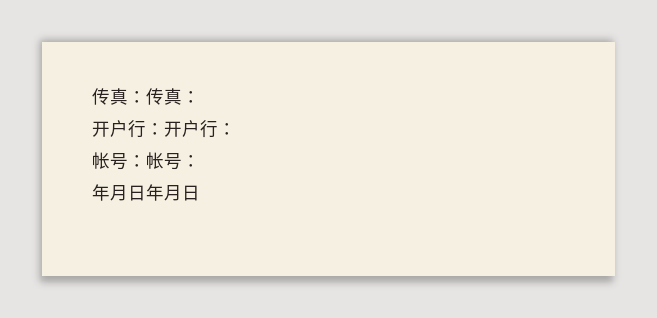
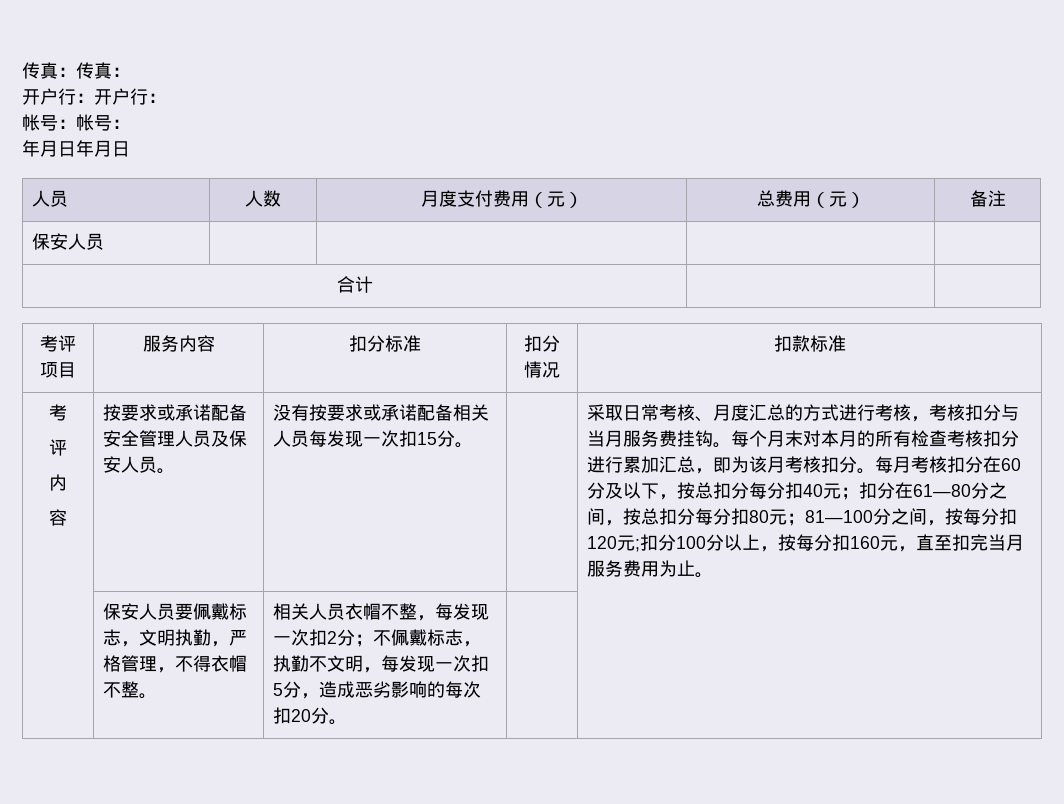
(200, 193) none -> [31,190,68,207] [245,190,281,207] [420,190,583,208] [756,190,865,208] [969,190,1006,207] [31,233,104,250] [336,276,373,293] [40,335,76,352] [40,362,76,378] [142,335,215,352] [349,335,421,352] [524,335,560,352] [524,361,560,378] [773,335,846,352] [49,404,67,421] [49,439,67,456] [49,474,67,491] [49,509,67,526] [102,404,247,421] [102,430,247,447] [102,456,175,474] [272,404,489,421] [272,430,473,448] [586,404,1019,422] [586,430,1019,448] [586,456,1021,474] [586,482,1007,500] [586,508,1017,526] [586,534,1024,552] [586,560,713,578] [102,603,247,620] [102,629,247,647] [102,655,247,673] [102,681,157,699] [272,603,489,621] [272,629,481,647] [272,655,489,673] [272,681,481,699] [272,707,347,725] // 人员 | 人数 | 月度支付费用（元） | 总费用（元） | 备注 // 保安人员 | | | | // 合计 | | // 考评项目 | 服务内容 | 扣分标准 | 扣分情况 | 扣款标准 // 考 // 评 // 内 // 容 | 按要求或承诺配备安全管理人员及保安人员。 | 没有按要求或承诺配备相关人员每发现一次扣15分。 | | 采取日常考核、月度汇总的方式进行考核，考核扣分与当月服务费挂钩。每个月末对本月的所有检查考核扣分进行累加汇总，即为该月考核扣分。每月考核扣分在60分及以下，按总扣分每分扣40元；扣分在61—80分之间，按总扣分每分扣80元；81—100分之间，按每分扣120元;扣分100分以上，按每分扣160元，直至扣完当月服务费用为止。 // | 保安人员要佩戴标志，文明执勤，严格管理，不得衣帽不整。 | 相关人员衣帽不整，每发现一次扣2分；不佩戴标志，执勤不文明，每发现一次扣5分，造成恶劣影响的每次扣20分。 | |

